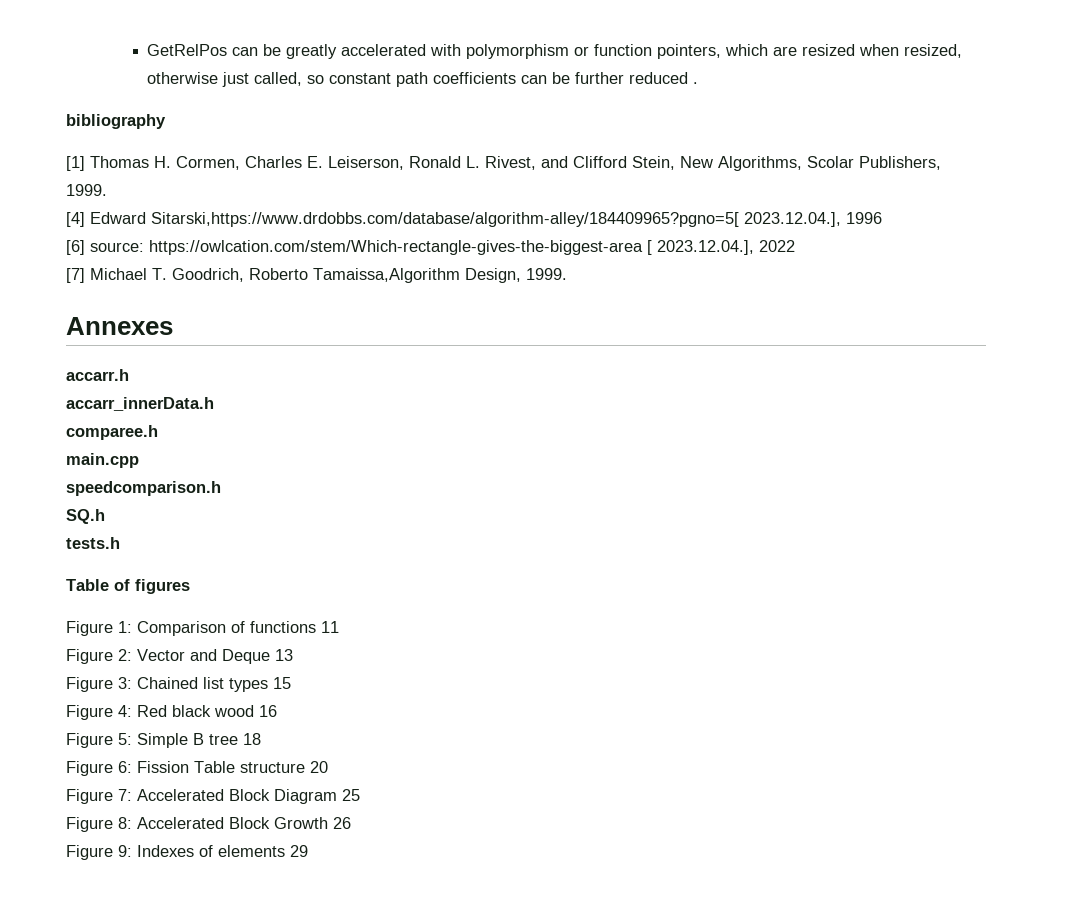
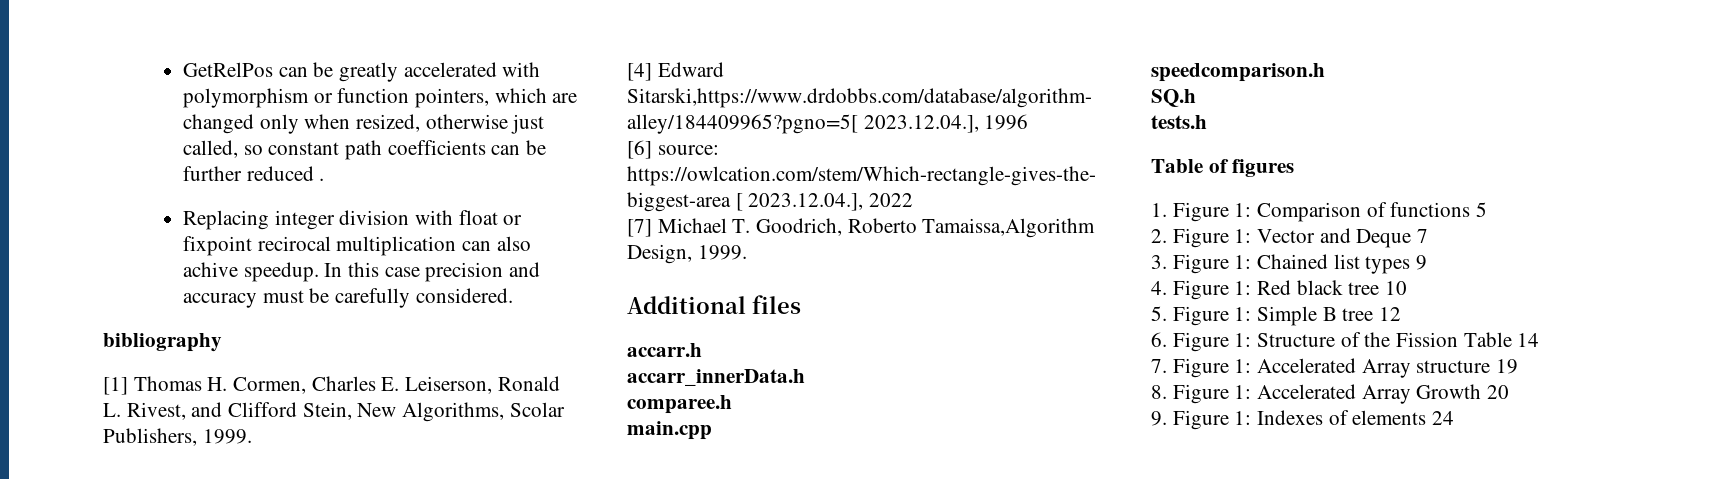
[802,44,856,56] resized -> [182,114,299,134] changed only
(699, 83) none -> [182,210,523,230] [182,236,531,256] [182,262,540,282] [182,288,513,308] // Replacing integer division with float or fixpoint recirocal multiplication can also achive speedup. In this case precision and accuracy must be carefully considered.
[66,317,173,335] Annexes -> [627,295,801,314] Additional files
(190, 586) none -> [1151,203,1167,217] 1.
[321,621,339,633] [66,649,293,664] [66,677,291,692] [66,705,277,720] [66,733,261,748] [66,761,328,776] [66,789,360,804] [66,817,351,832] [66,845,132,860] 11 // Figure 2: Vector and Deque 13 // Figure 3: Chained list types 15 // Figure 4: Red black wood 16 // Figure 5: Simple B tree 18 // Figure 6: Fission Table structure 20 // Figure 7: Accelerated Block Diagram 25 // Figure 8: Accelerated Block Growth 26 // Figure 9: -> [1476,202,1488,217] [1151,228,1429,248] [1151,254,1428,274] [1151,280,1408,300] [1151,306,1402,326] [1151,332,1540,352] [1151,358,1519,378] [1151,384,1510,404] [1151,410,1252,430] 5 // 2. Figure 1: Vector and Deque 7 // 3. Figure 1: Chained list types 9 // 4. Figure 1: Red black tree 10 // 5. Figure 1: Simple B tree 12 // 6. Figure 1: Structure of the Fission Table 14 // 7. Figure 1: Accelerated Array structure 19 // 8. Figure 1: Accelerated Array Growth 20 // 9. Figure 1:
[290,845,308,857] 29 -> [1432,411,1455,425] 24

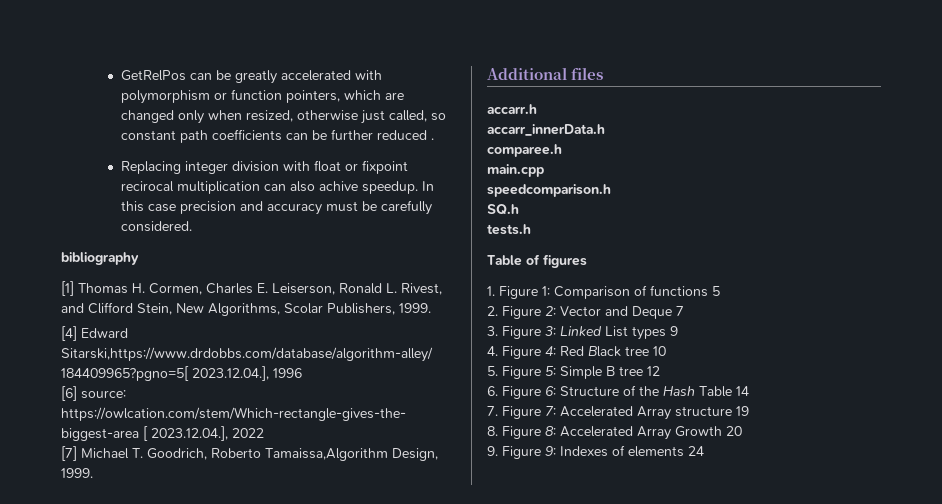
[1234,229,1252,243] 1: -> [545,306,556,316] 2:
[1234,254,1360,269] 1: Chained list -> [545,326,628,337] 3: Linked List
[1234,280,1343,295] 1: Red black -> [545,346,621,357] 4: Red Black
[1234,307,1252,321] 1: -> [545,366,556,376] 5:
[1234,333,1252,347] 1: -> [545,386,556,396] 6:
[1396,332,1459,347] Fission -> [663,386,695,396] Hash
[1234,359,1252,373] 1: -> [545,406,556,416] 7:
[1234,385,1252,399] 1: -> [545,426,556,436] 8:
[1234,411,1252,425] 1: -> [545,446,556,456] 9:

